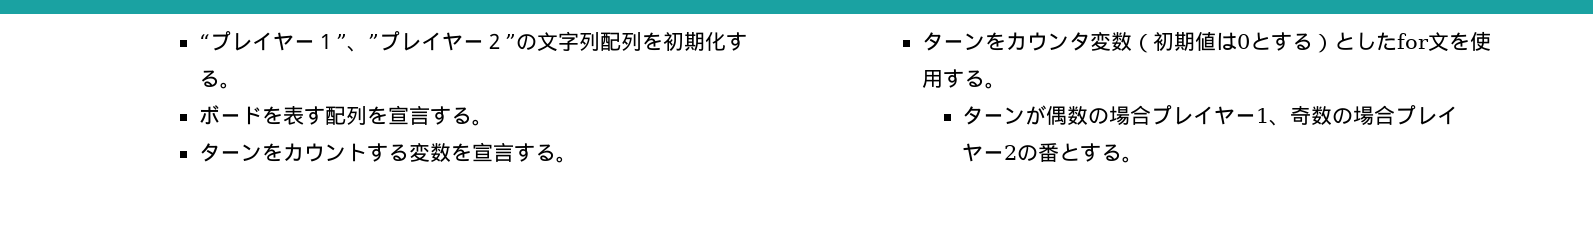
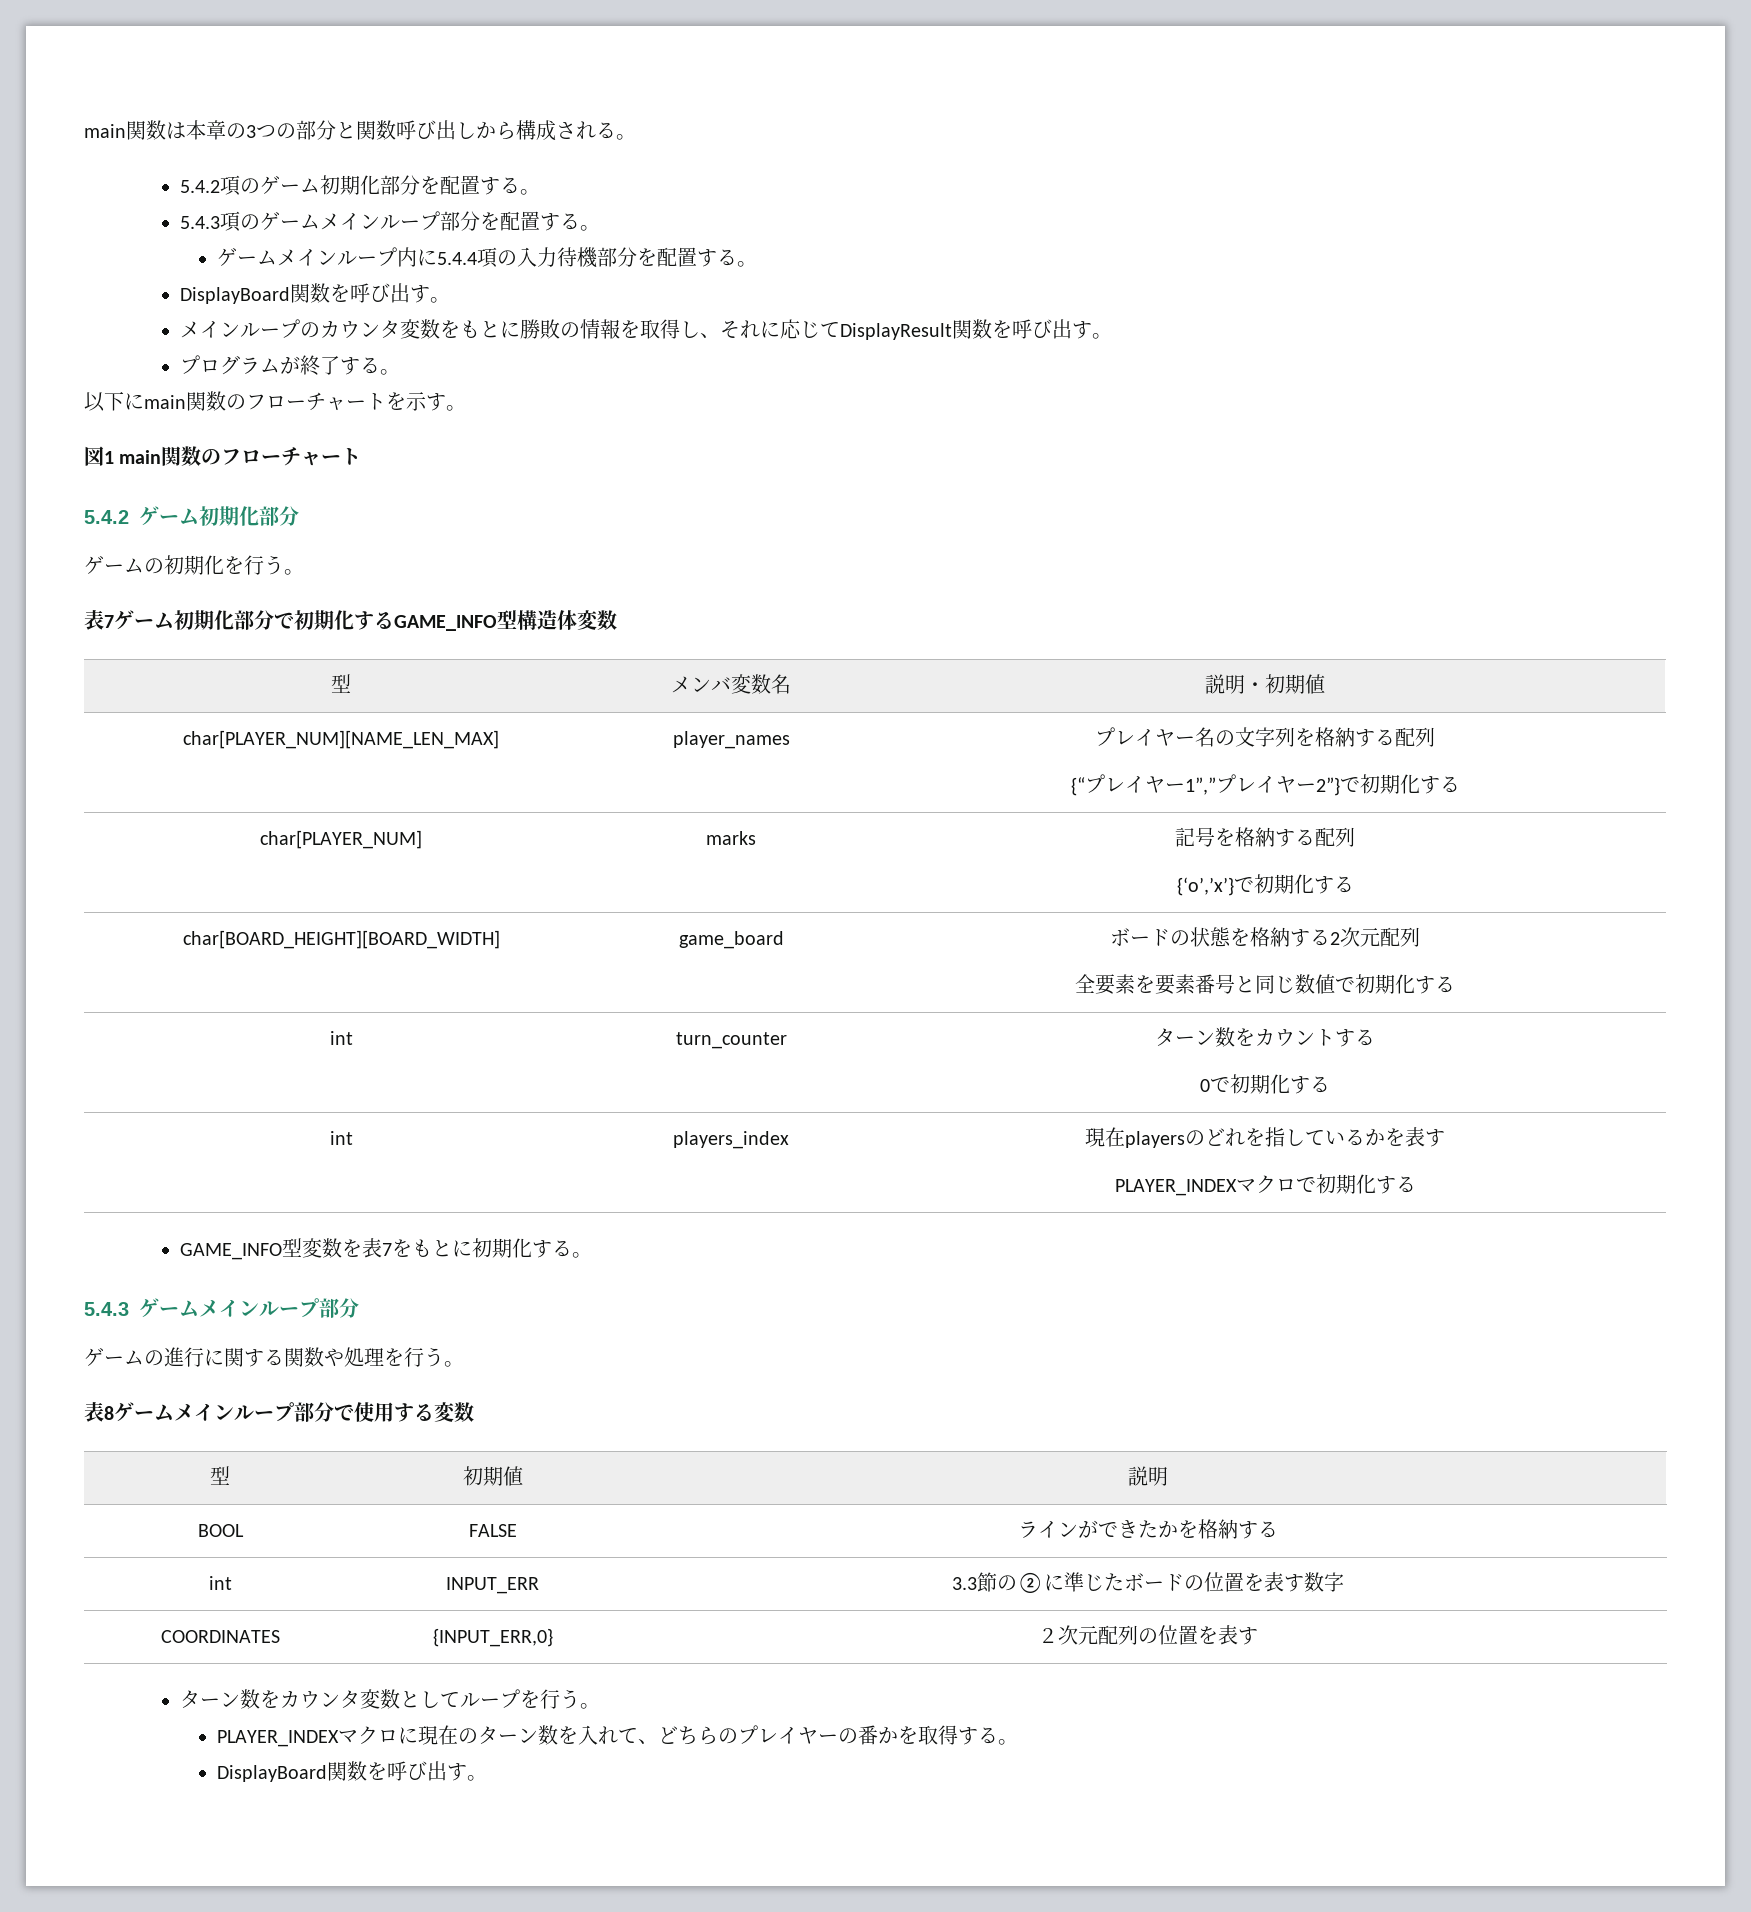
[198,31,747,52] [198,70,241,89] [198,105,493,126] [198,142,577,163] [921,31,1491,53] [921,69,1006,89] [962,105,1459,126] [962,143,1123,162] “プレイヤー１”、”プレイヤー２”の文字列配列を初期化する。 // ボードを表す配列を宣言する。 // ターンをカウントする変数を宣言する。 // ターンをカウンタ変数（初期値は0とする）としたfor文を使用する。 // ターンが偶数の場合プレイヤー1、奇数の場合プレイヤー2の番とする -> [84,120,636,141] [179,175,540,196] [179,211,600,232] [216,247,757,268] [179,283,450,304] [179,319,1112,340] [179,355,400,376] [84,391,466,412] [84,446,362,466] [84,506,299,526] [84,555,304,575] [84,610,617,631] [331,674,351,693] [671,674,791,694] [1205,674,1325,694] [183,730,499,749] [672,731,790,749] [1095,727,1435,747] [1070,774,1460,796] [260,830,422,849] [706,831,756,845] [1175,827,1355,847] [1176,874,1354,896] [182,930,500,949] [678,931,784,949] [1110,927,1420,947] [1075,974,1455,995] [329,1031,353,1045] [675,1032,787,1049] [1155,1027,1375,1047] [1200,1074,1330,1094] [329,1131,353,1145] [673,1131,789,1149] [1085,1127,1445,1148] [1114,1174,1416,1196] [179,1238,592,1260] [84,1298,359,1318] [84,1347,464,1367] [84,1402,474,1422] [210,1466,230,1485] [462,1466,523,1486] [1128,1466,1168,1486] [197,1524,244,1537] [468,1524,517,1537] [1018,1519,1278,1539] [208,1576,232,1590] [446,1577,539,1594] [952,1572,1344,1593] [160,1630,280,1643] [432,1628,553,1647] [1038,1625,1258,1645] [179,1689,600,1709] [216,1725,1018,1747] [216,1761,467,1782] main関数は本章の3つの部分と関数呼び出しから構成される。 // 5.4.2項のゲーム初期化部分を配置する。 // 5.4.3項のゲームメインループ部分を配置する。 // ゲームメインループ内に5.4.4項の入力待機部分を配置する。 // DisplayBoard関数を呼び出す。 // メインループのカウンタ変数をもとに勝敗の情報を取得し、それに応じてDisplayResult関数を呼び出す。 // プログラムが終了する。 // 以下にmain関数のフローチャートを示す。 // 図1 main関数のフローチャート // 5.4.2ゲーム初期化部分 // ゲームの初期化を行う。 // 表7ゲーム初期化部分で初期化するGAME_INFO型構造体変数 // 型 | メンバ変数名 | 説明・初期値 // char[PLAYER_NUM][NAME_LEN_MAX] | player_names | プレイヤー名の文字列を格納する配列 // {“プレイヤー1”,”プレイヤー2”}で初期化する // char[PLAYER_NUM] | marks | 記号を格納する配列 // {‘o’,’x’}で初期化する // char[BOARD_HEIGHT][BOARD_WIDTH] | game_board | ボードの状態を格納する2次元配列 // 全要素を要素番号と同じ数値で初期化する // int | turn_counter | ターン数をカウントする // 0で初期化する // int | players_index | 現在playersのどれを指しているかを表す // PLAYER_INDEXマクロで初期化する // GAME_INFO型変数を表7をもとに初期化する。 // 5.4.3ゲームメインループ部分 // ゲームの進行に関する関数や処理を行う。 // 表8ゲームメインループ部分で使用する変数 // 型 | 初期値 | 説明 // BOOL | FALSE | ラインができたかを格納する // int | INPUT_ERR | 3.3節の②に準じたボードの位置を表す数字 // COORDINATES | {INPUT_ERR,0} | ２次元配列の位置を表す // ターン数をカウンタ変数としてループを行う。 // PLAYER_INDEXマクロに現在のターン数を入れて、どちらのプレイヤーの番かを取得する。 // DisplayBoard関数を呼び出す

